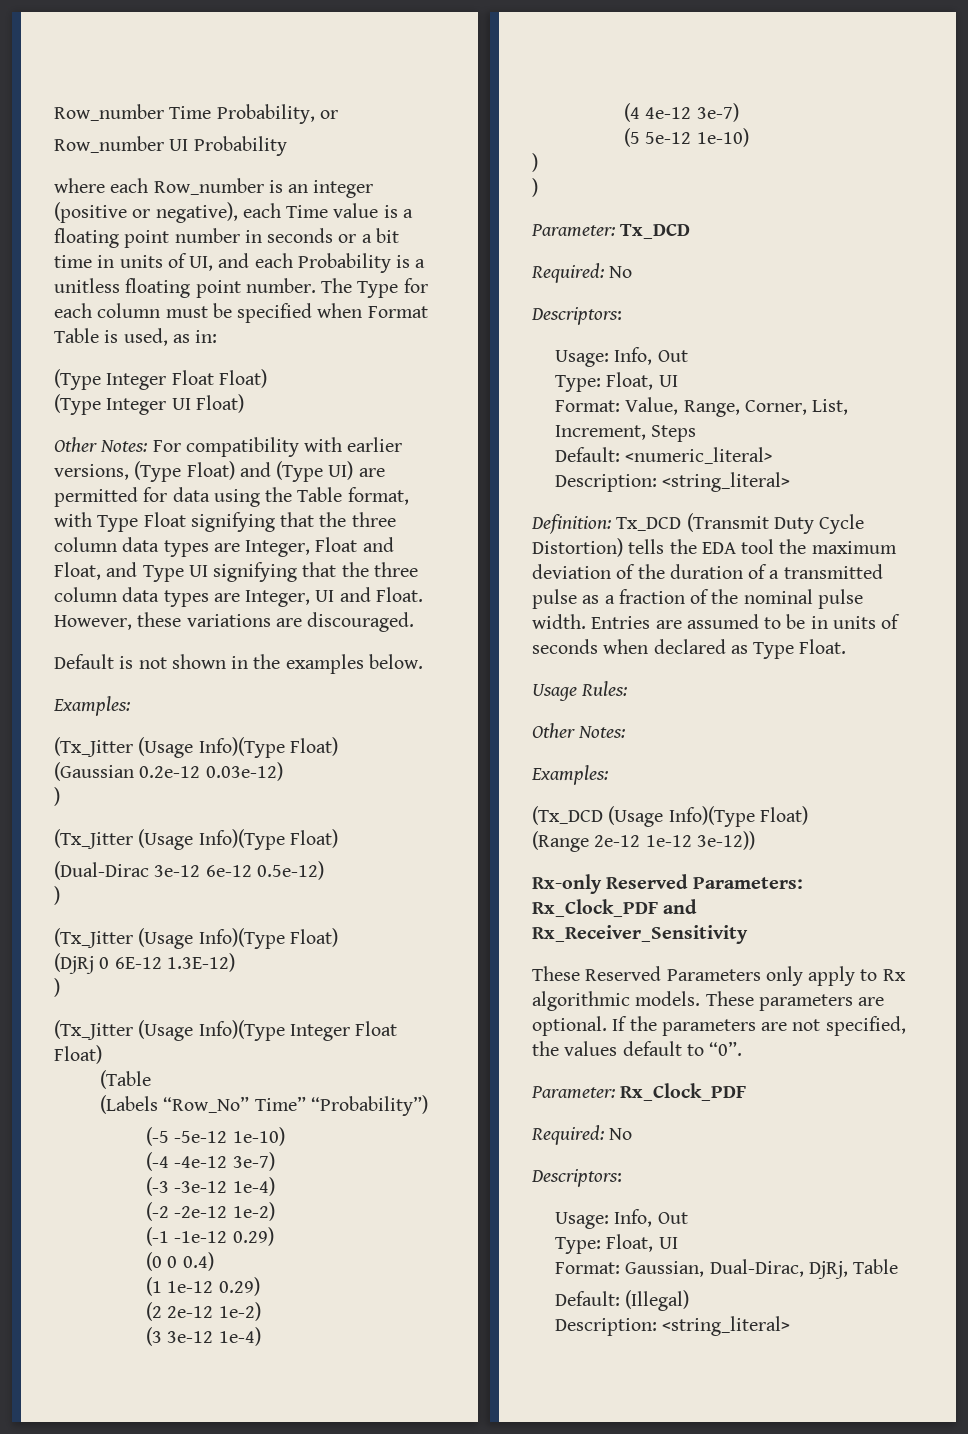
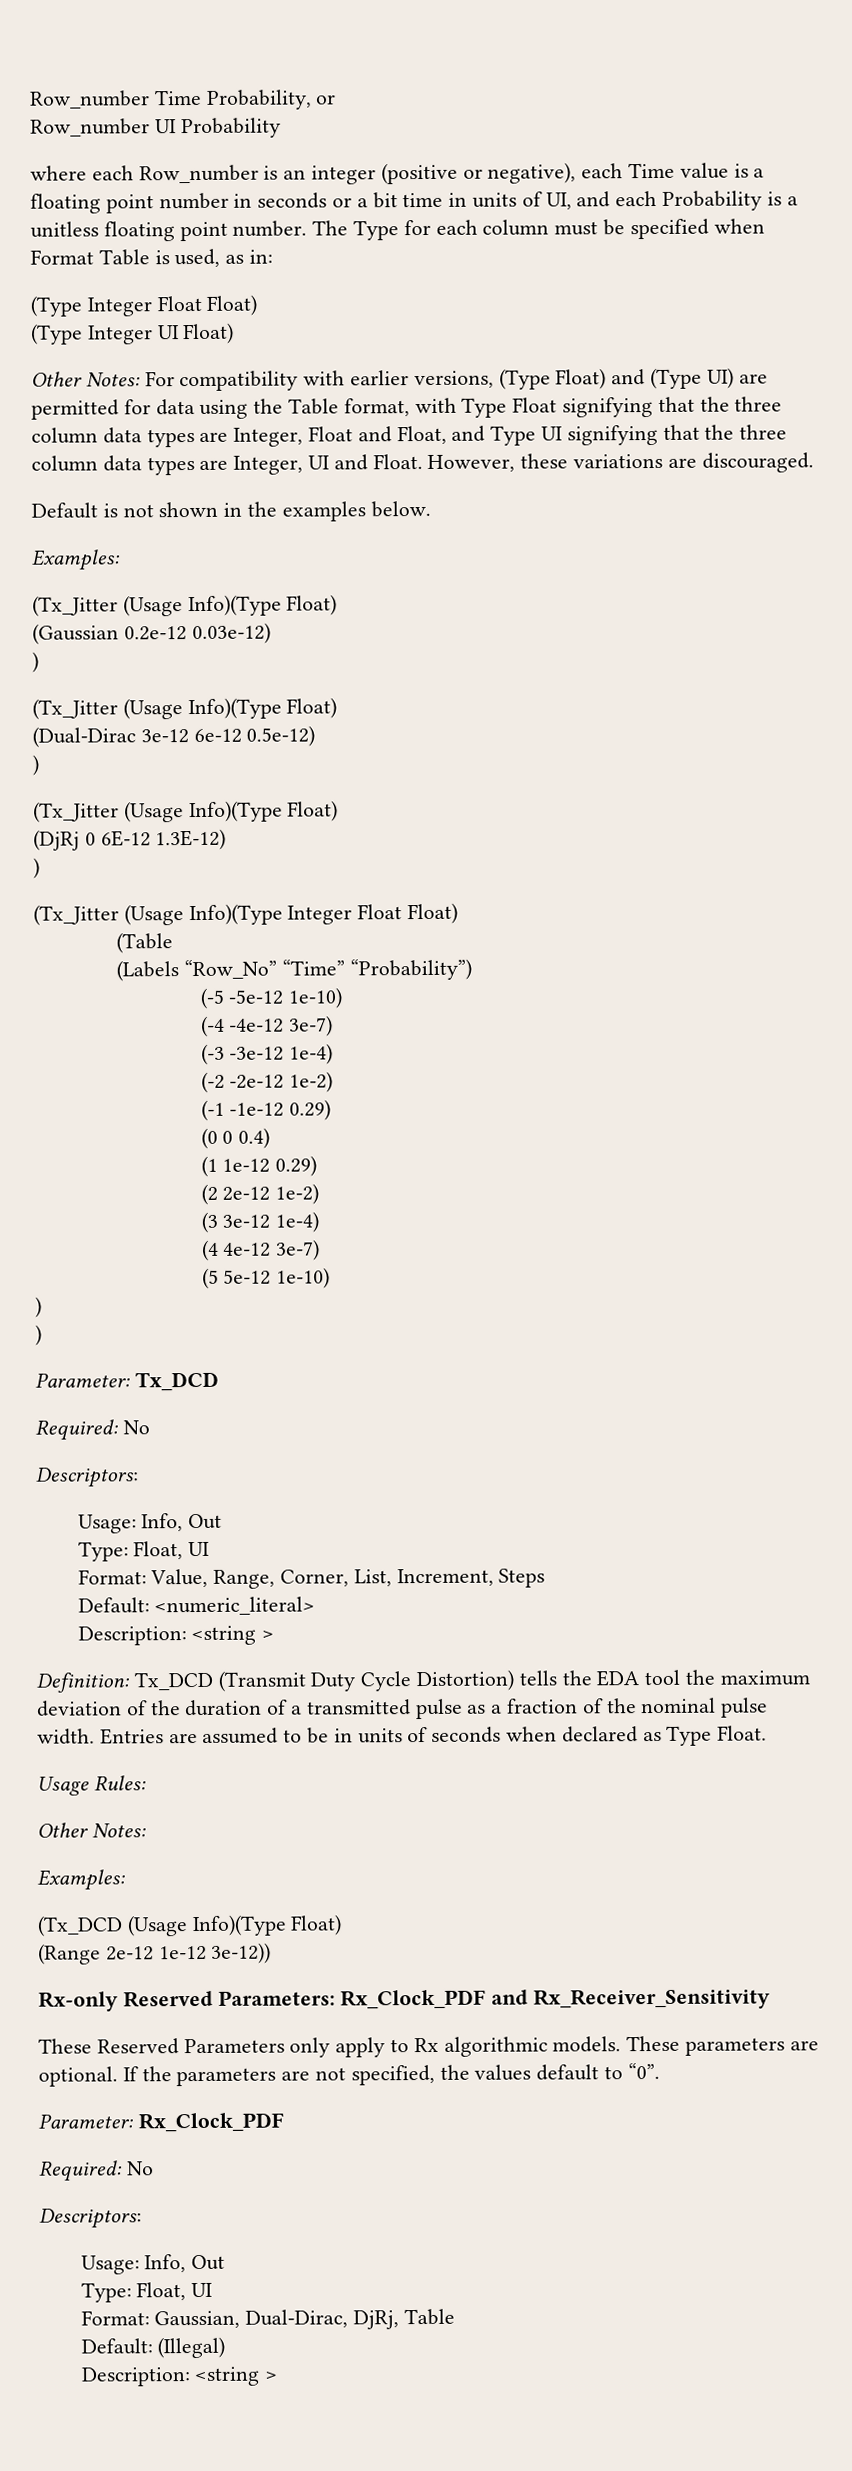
[254,1096,306,1111] Time” -> [281,959,345,976] “Time”
[662,472,791,492] <string_literal> -> [191,1625,275,1646] <string >
[662,1316,791,1336] <string_literal> -> [194,2366,278,2387] <string >

